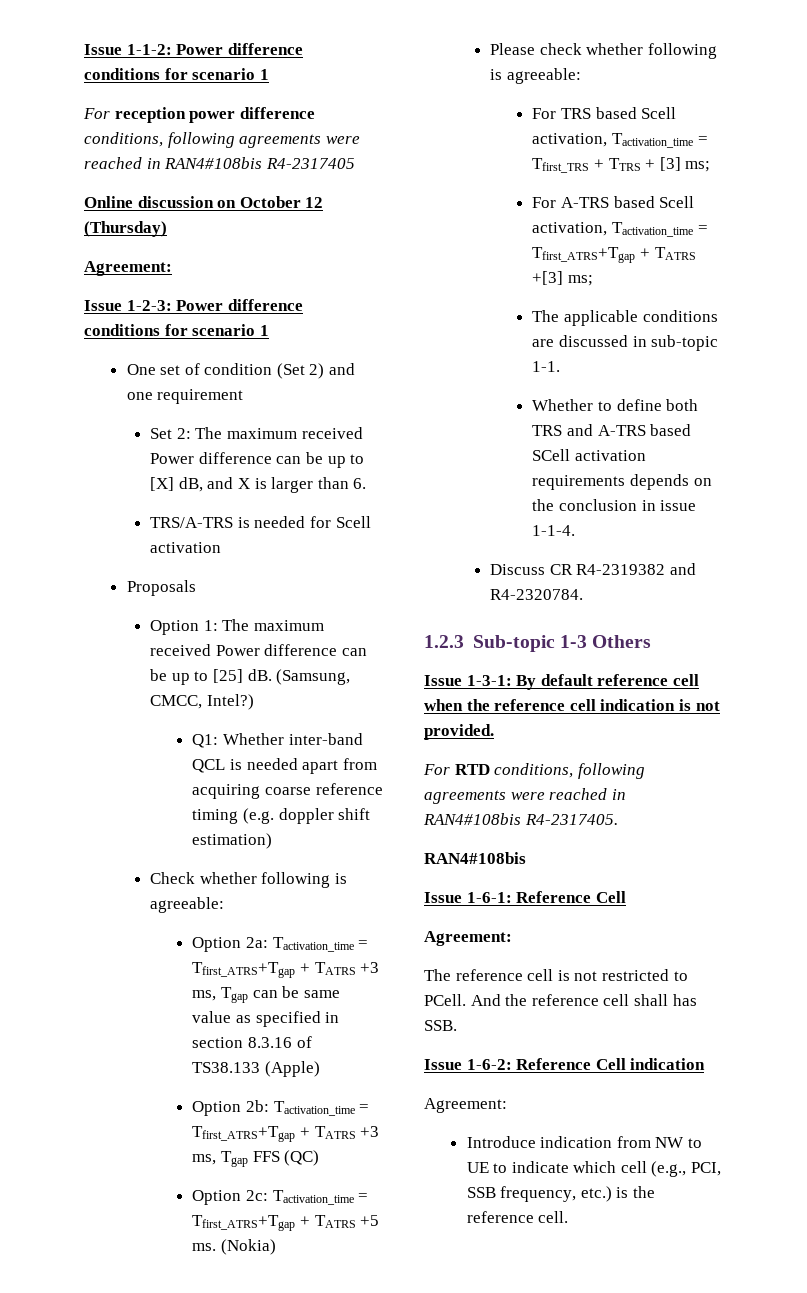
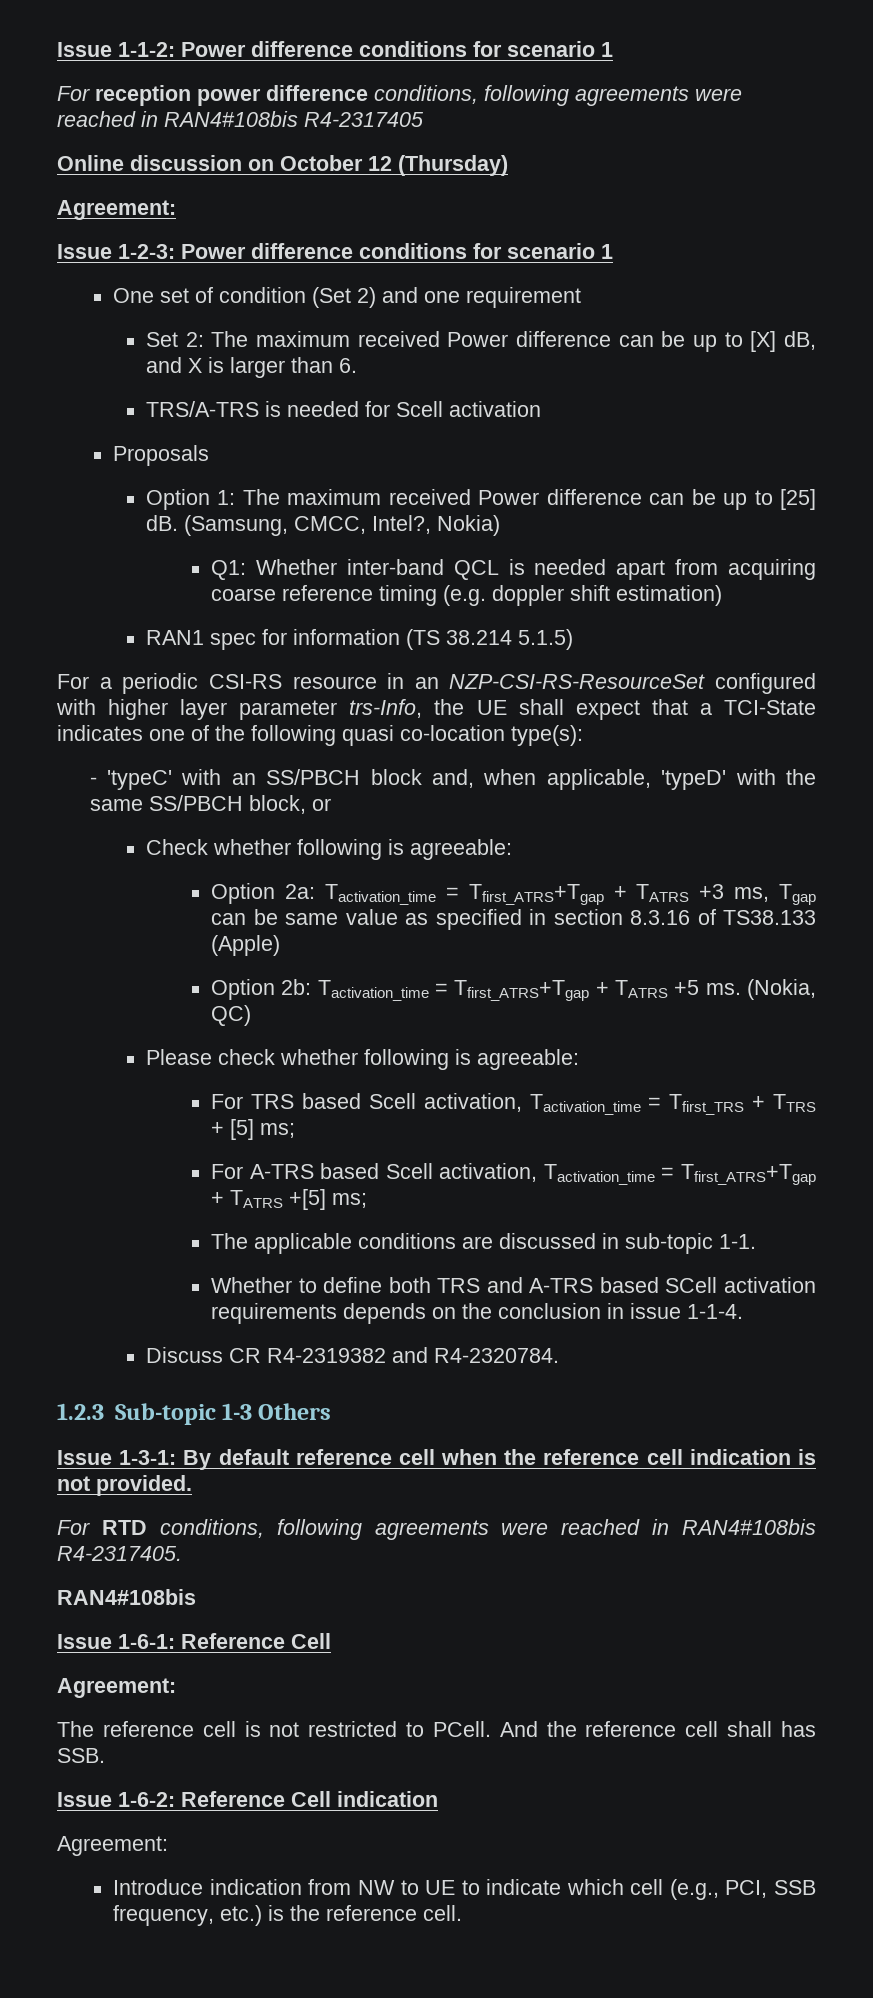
[206,694,254,710] Intel?) -> [371,515,500,536] Intel?, Nokia)
(273, 841) none -> [145,629,573,650] [57,673,816,694] [56,699,816,720] [57,725,583,746] [89,769,817,790] [89,795,331,814] // RAN1 spec for information (TS 38.214 5.1.5) // For a periodic CSI-RS resource in an NZP-CSI-RS-ResourceSet configured with higher layer parameter trs-Info, the UE shall expect that a TCI-State indicates one of the following quasi co-location type(s): // - 'typeC' with an SS/PBCH block and, when applicable, 'typeD' with the same SS/PBCH block, or
[360,1126,380,1137] [192,1150,320,1167] [192,1190,369,1205] [192,1215,380,1231] [192,1239,276,1255] +3 ms, Tgap FFS (QC) // Option 2c: Tactivation_time = Tfirst_ATRS+Tgap + TATRS +5 ms. (Nokia) -> [674,979,816,1000] [211,1005,252,1026] +5 ms. (Nokia, QC)
[659,157,681,171] [3] -> [230,1119,255,1140] [5]
[532,271,564,285] +[3] -> [289,1189,327,1210] +[5]

